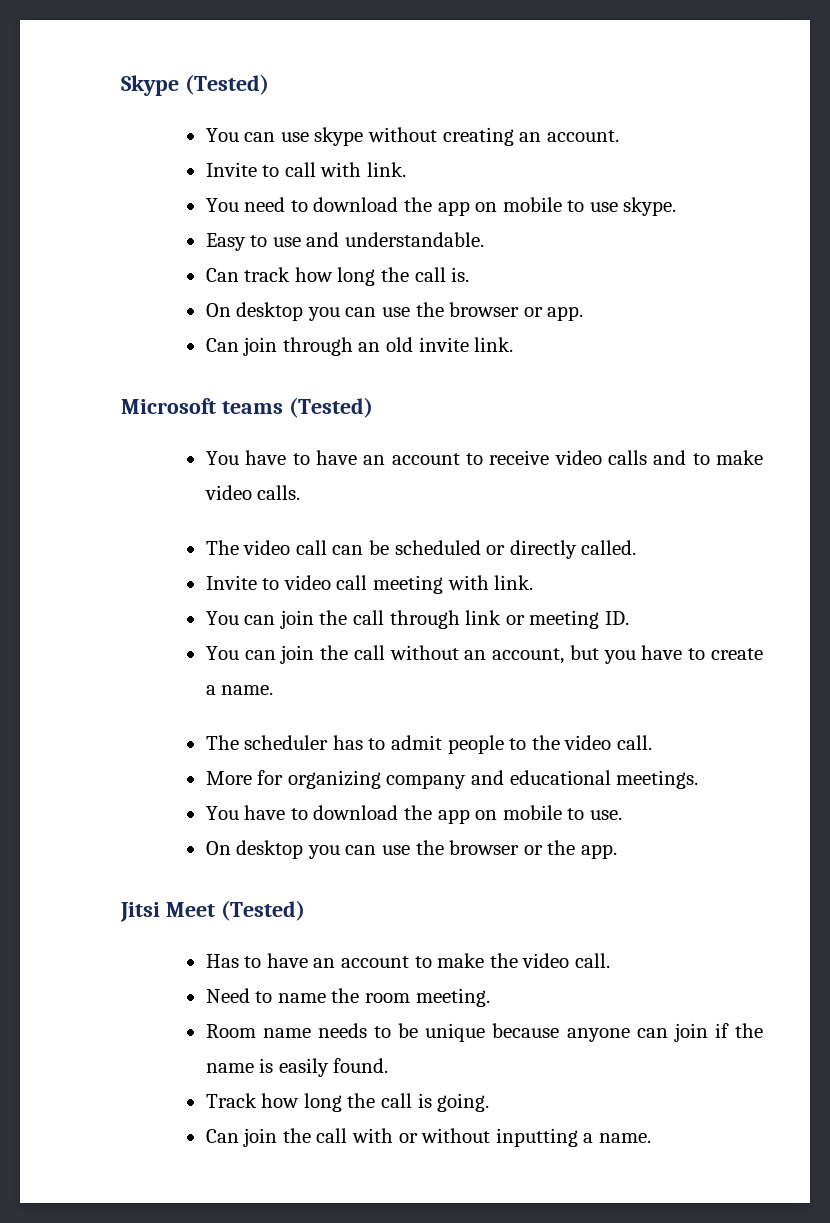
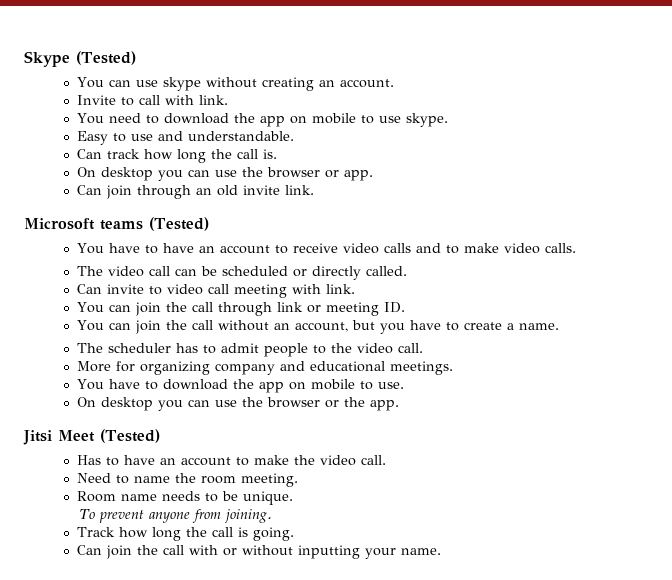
[205,575,257,590] Invite -> [76,284,144,294] Can invite
[425,1023,763,1042] [205,1058,389,1077] unique because anyone can join if the name is easily found. -> [242,491,293,505] [79,509,273,523] unique. // To prevent anyone from joining.
[583,1133,594,1143] a -> [364,548,396,559] your

